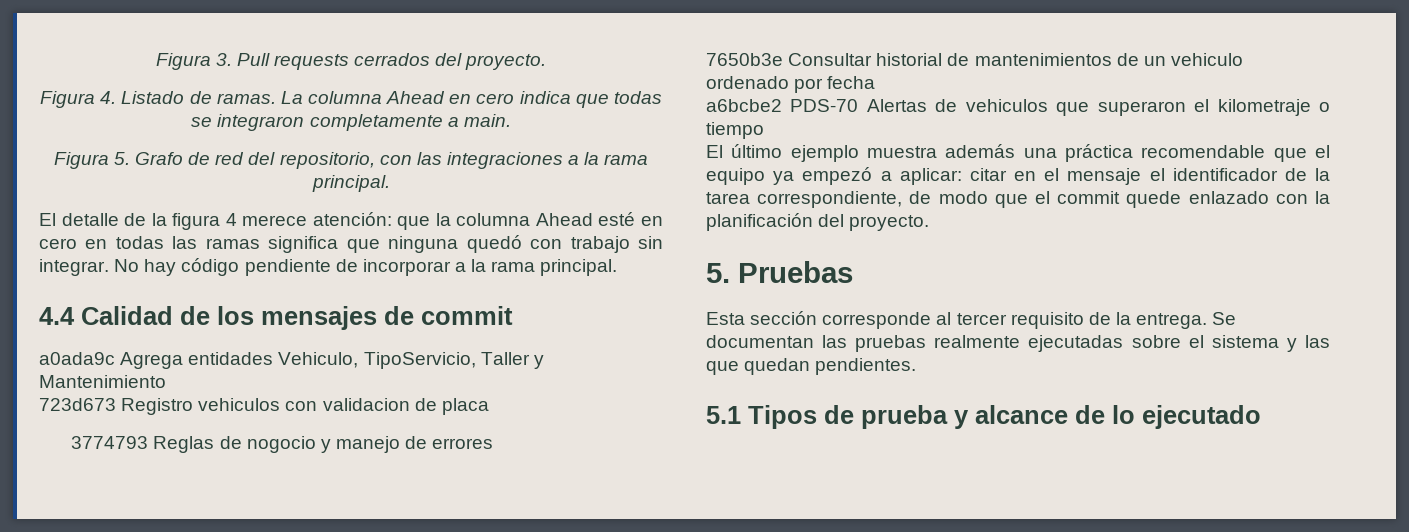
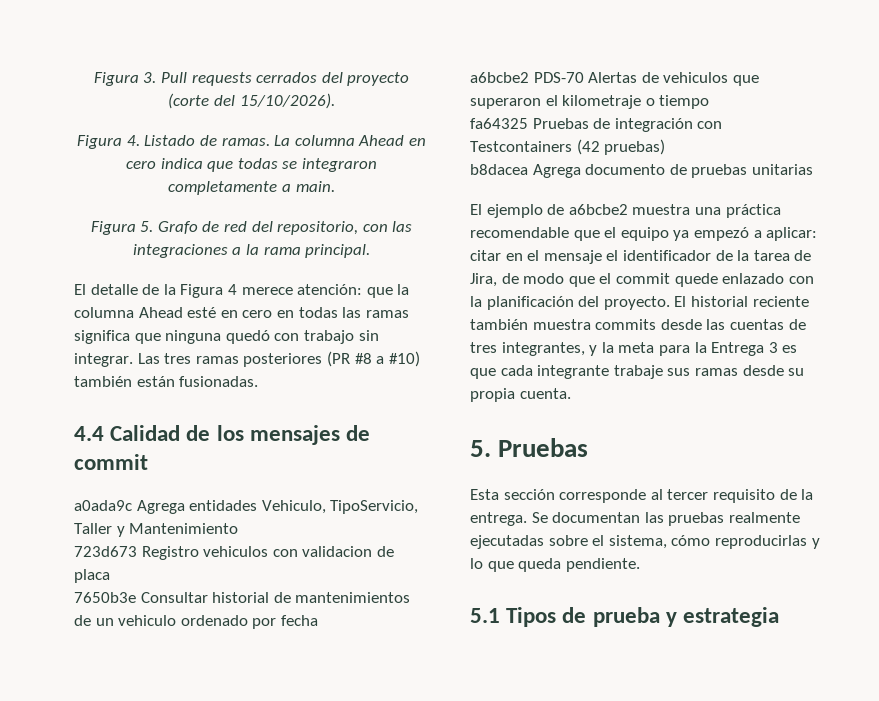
[465,54,547,70] proyecto. -> [347,72,410,86] [168,93,335,109] proyecto (corte del 15/10/2026).
[172,213,221,230] figura -> [180,284,224,298] Figura
[114,258,618,276] No hay código pendiente de incorporar a la rama principal. -> [137,351,420,367] [74,376,259,387] Las tres ramas posteriores (PR #8 a #10) también están fusionadas.
[71,436,494,453] // 3774793 Reglas de nogocio y manejo de errores -> (110, 576) none
[706,144,1016,162] El último ejemplo muestra además -> [470,118,723,132] [470,139,666,155] [470,164,813,178] [470,204,691,218] fa64325 Pruebas de integración con Testcontainers (42 pruebas) // b8dacea Agrega documento de pruebas unitarias // El ejemplo de a6bcbe2 muestra
[757,191,903,208] correspondiente, -> [794,250,812,261] [470,273,497,287] de Jira,
(930, 223) none -> [674,296,809,307] [470,319,806,330] [470,342,798,356] [470,365,805,379] [470,388,571,402] El historial reciente también muestra commits desde las cuentas de tres integrantes, y la meta para la Entrega 3 es que cada integrante trabaje sus ramas desde su propia cuenta.
[1211,335,1330,352] [706,358,917,375] sistema y las que quedan pendientes. -> [608,535,820,549] [470,558,640,572] sistema, cómo reproducirlas y lo que queda pendiente.
[975,405,1261,429] alcance de lo ejecutado -> [683,607,780,627] estrategia

